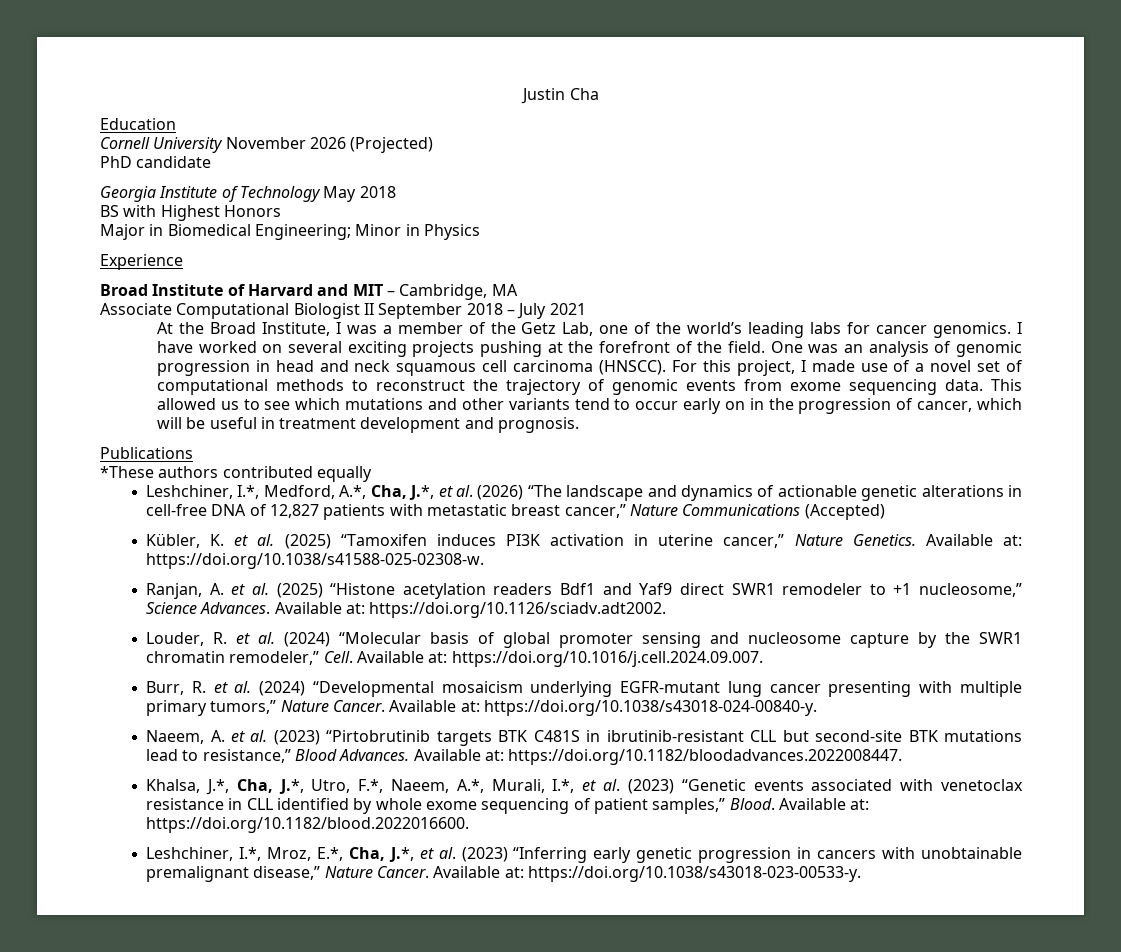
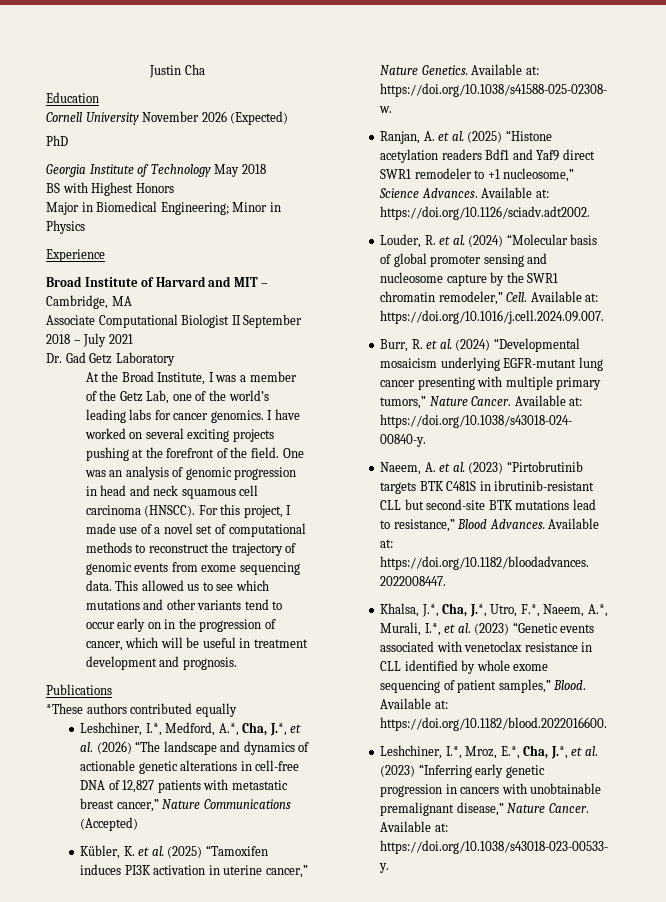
[350,137,434,153] (Projected) -> [230,111,289,125] (Expected)
[136,156,212,168] candidate -> (68, 140) none
(586, 309) none -> [46,352,175,366] // Dr. Gad Getz Laboratory

